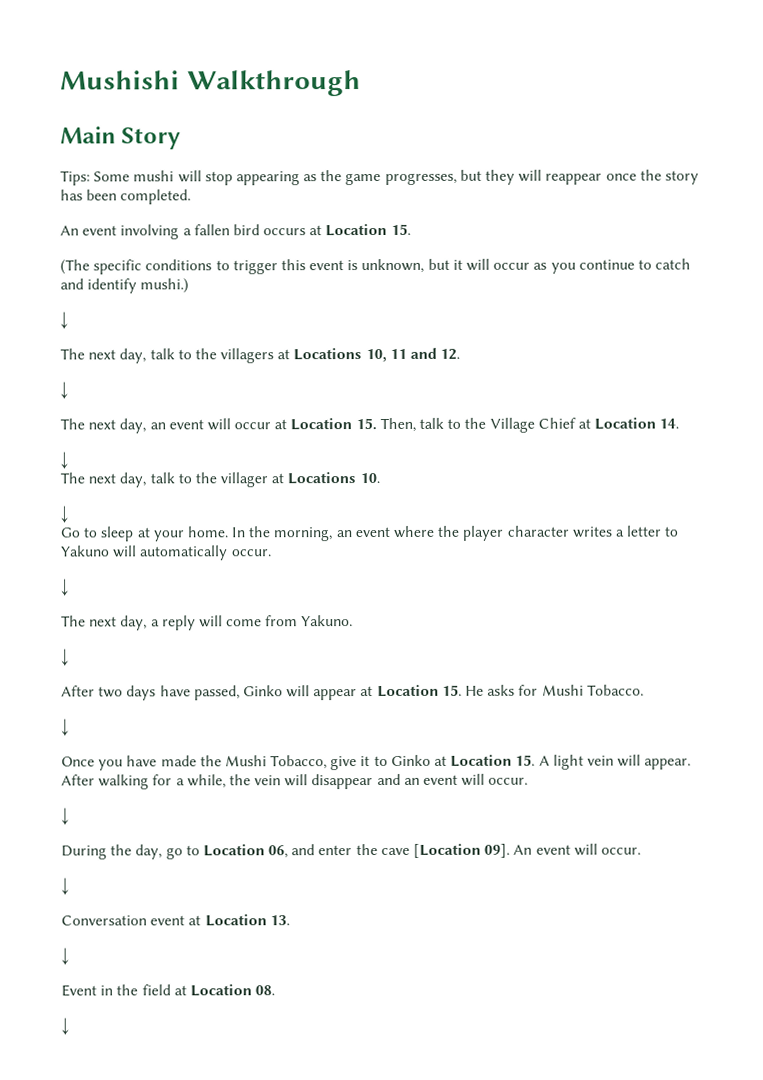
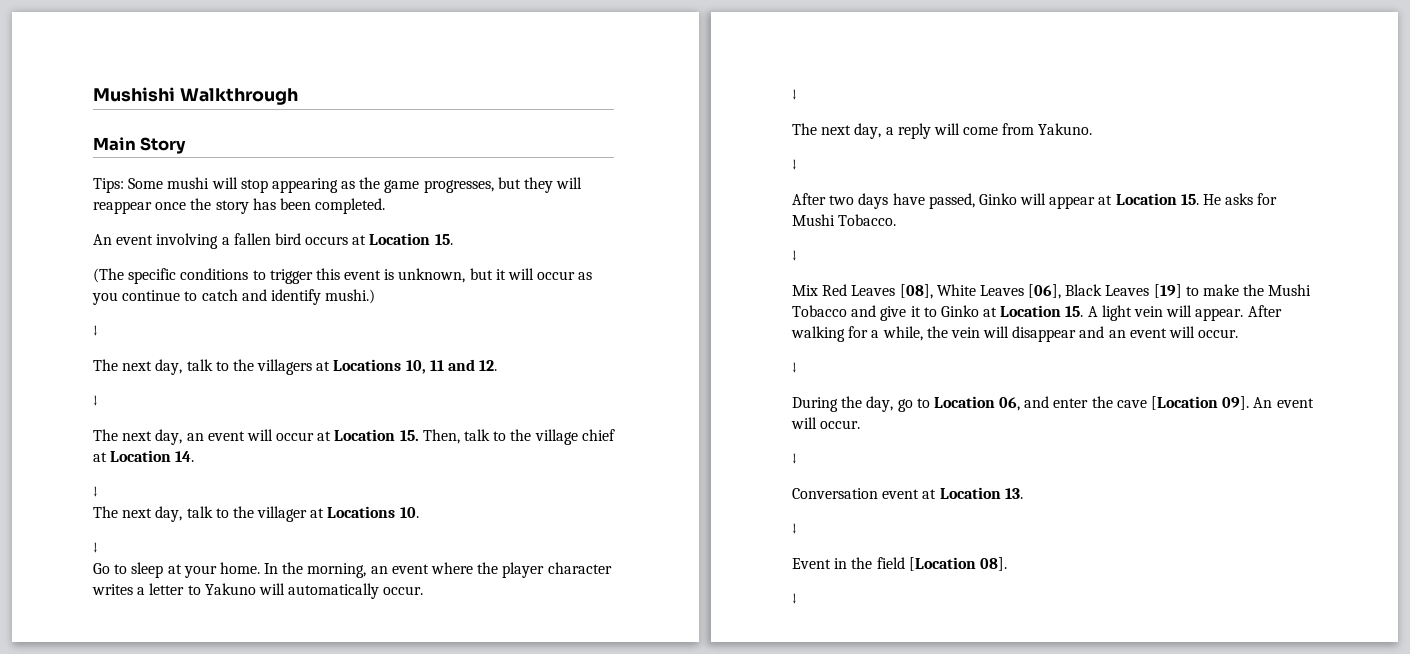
[489,417,576,433] Village Chief -> [534,429,615,445] village chief
[61,755,328,771] Once you have made the Mushi Tobacco, -> [792,284,1312,299] [792,305,877,317] Mix Red Leaves [08], White Leaves [06], Black Leaves [19] to make the Mushi Tobacco and
[173,984,276,997] at Location 08. -> [908,557,1007,571] [Location 08].

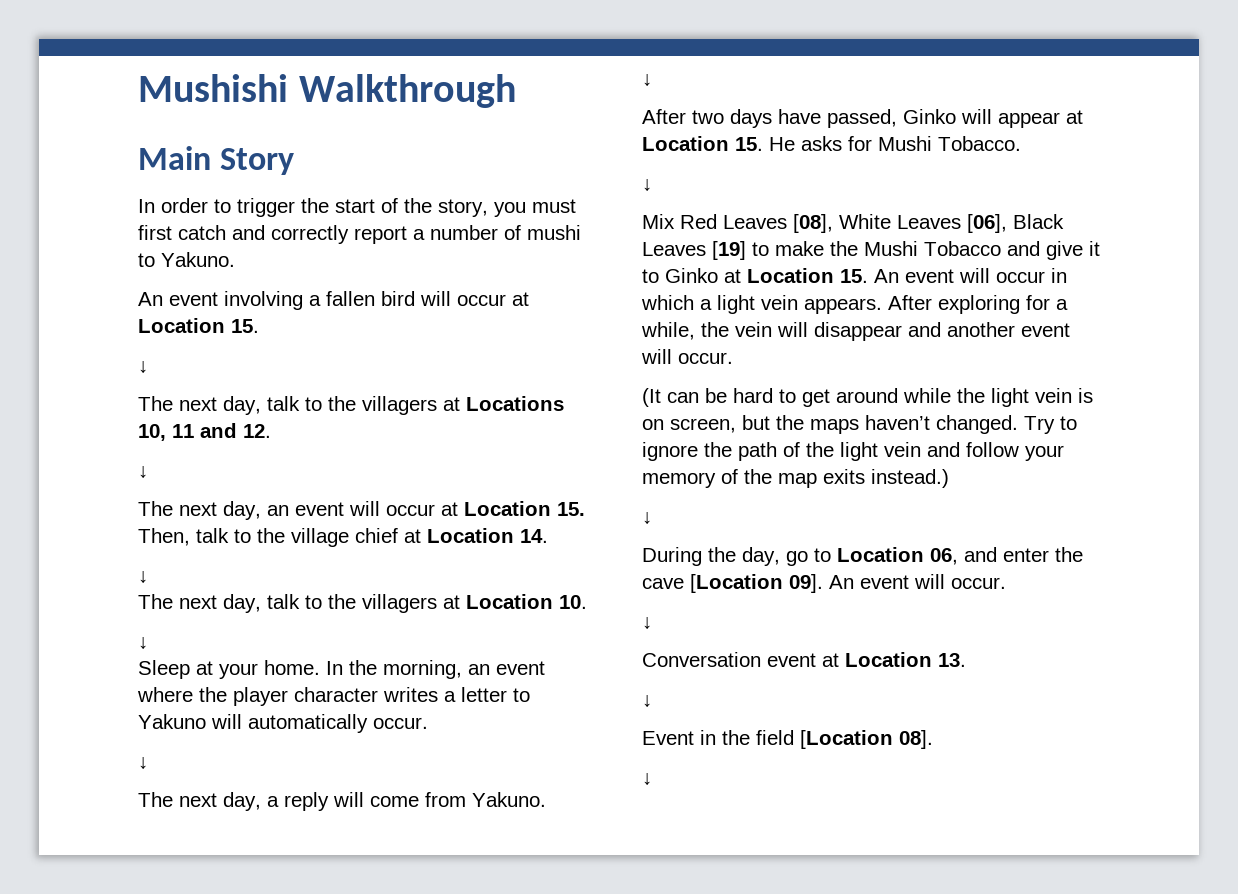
[93,177,583,193] [93,198,386,214] Tips: Some mushi will stop appearing as the game progresses, but they will reappear once the story has been completed. -> [138,198,576,217] [138,225,581,244] [138,252,235,267] In order to trigger the start of the story, you must first catch and correctly report a number of mushi to Yakuno.
[305,233,453,245] [93,268,593,284] [92,289,376,305] occurs at Location 15. // (The specific conditions to trigger this event is unknown, but it will occur as you continue to catch and identify mushi.) -> [420,291,529,306] [138,318,259,333] will occur at Location 15.
[257,506,396,522] villager at Locations -> [362,594,553,613] villagers at Location
[93,562,164,578] Go to sleep -> [138,660,190,679] Sleep
[1087,305,1282,321] [791,326,845,342] A light vein will appear. After walking -> [874,268,1067,283] [641,295,1020,314] An event will occur in which a light vein appears. After exploring
[1108,326,1239,338] an event will occur. -> [947,322,1070,337] [641,349,733,364] [642,388,1093,407] [642,415,1077,434] [642,442,1064,461] [642,469,949,488] another event will occur. // (It can be hard to get around while the light vein is on screen, but the maps haven’t changed. Try to ignore the path of the light vein and follow your memory of the map exits instead.)

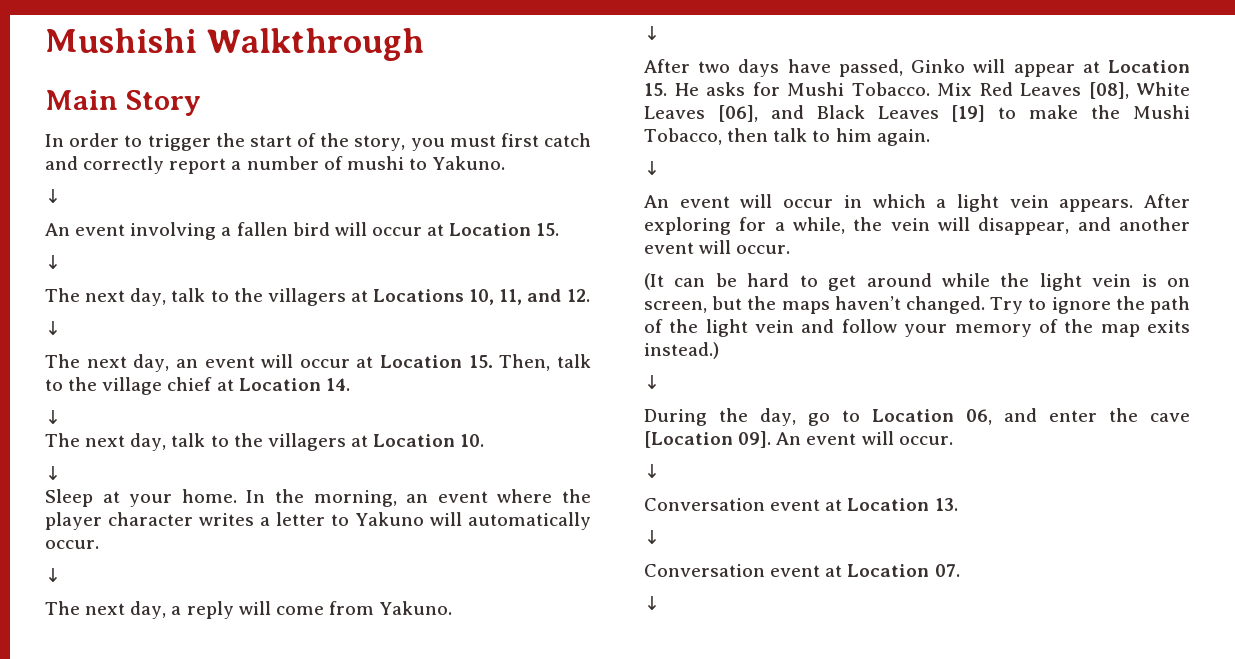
(235, 259) none -> [45,189,61,203] // ↓
[172,424,194,438] 11 -> [499,289,523,305] 11,
[642,179,652,191] // ↓ // -> (930, 89) none
(1007, 223) none -> [770,105,804,119] and
[924,241,1100,260] [642,268,868,283] Tobacco and give it to Ginko at Location 15. -> [644,128,930,146] [644,161,660,175] Tobacco, then talk to him again. // ↓ //
[814,322,902,341] disappear -> [978,217,1070,235] disappear,
[642,730,933,749] Event in the field [Location 08]. -> [644,564,960,577] Conversation event at Location 07.

